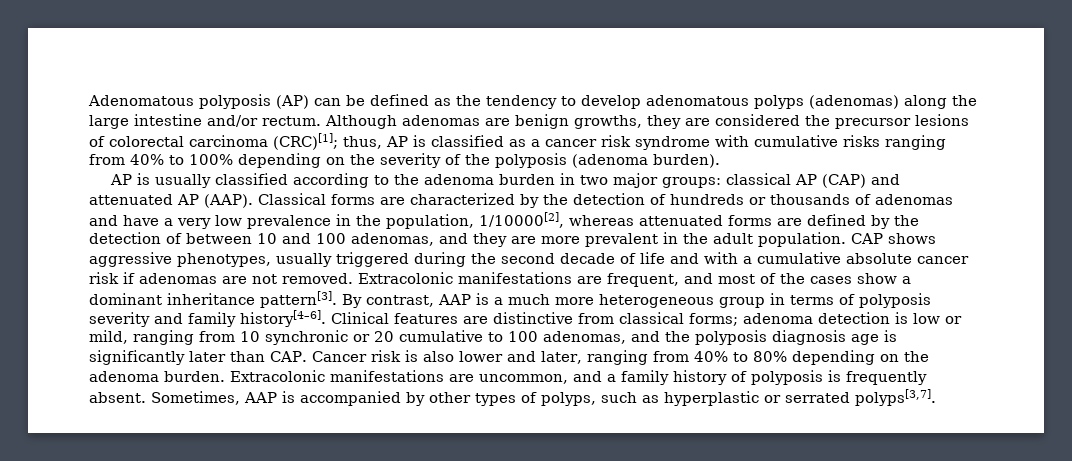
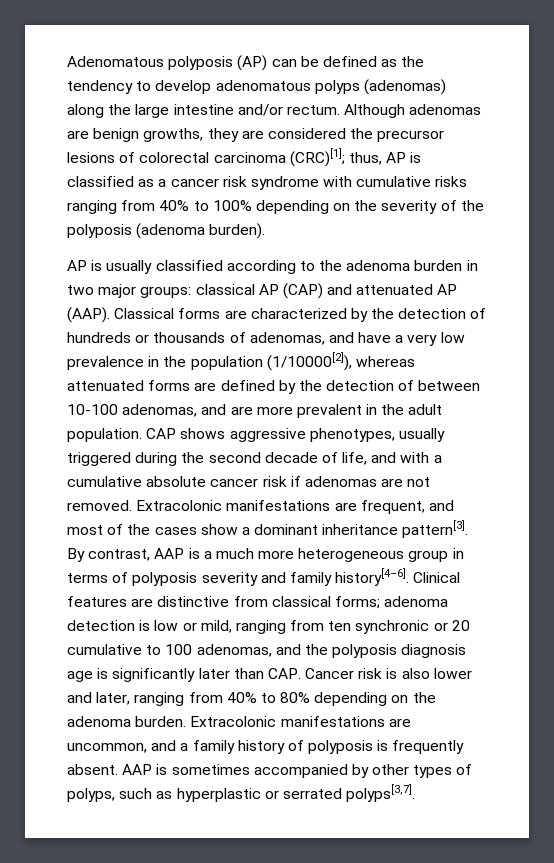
[875,194,953,205] adenomas -> [249,332,325,345] adenomas,
[386,212,564,229] population, 1/10000[2], -> [190,352,352,371] population (1/10000[2]),
[257,233,507,247] 10 and 100 adenomas, and they -> [67,404,227,417] 10-100 adenomas, and
[640,252,665,264] life -> [342,452,368,465] life,
[240,331,260,342] 10 -> [328,621,352,631] ten
[151,391,295,405] Sometimes, AAP is -> [122,764,250,775] AAP is sometimes

